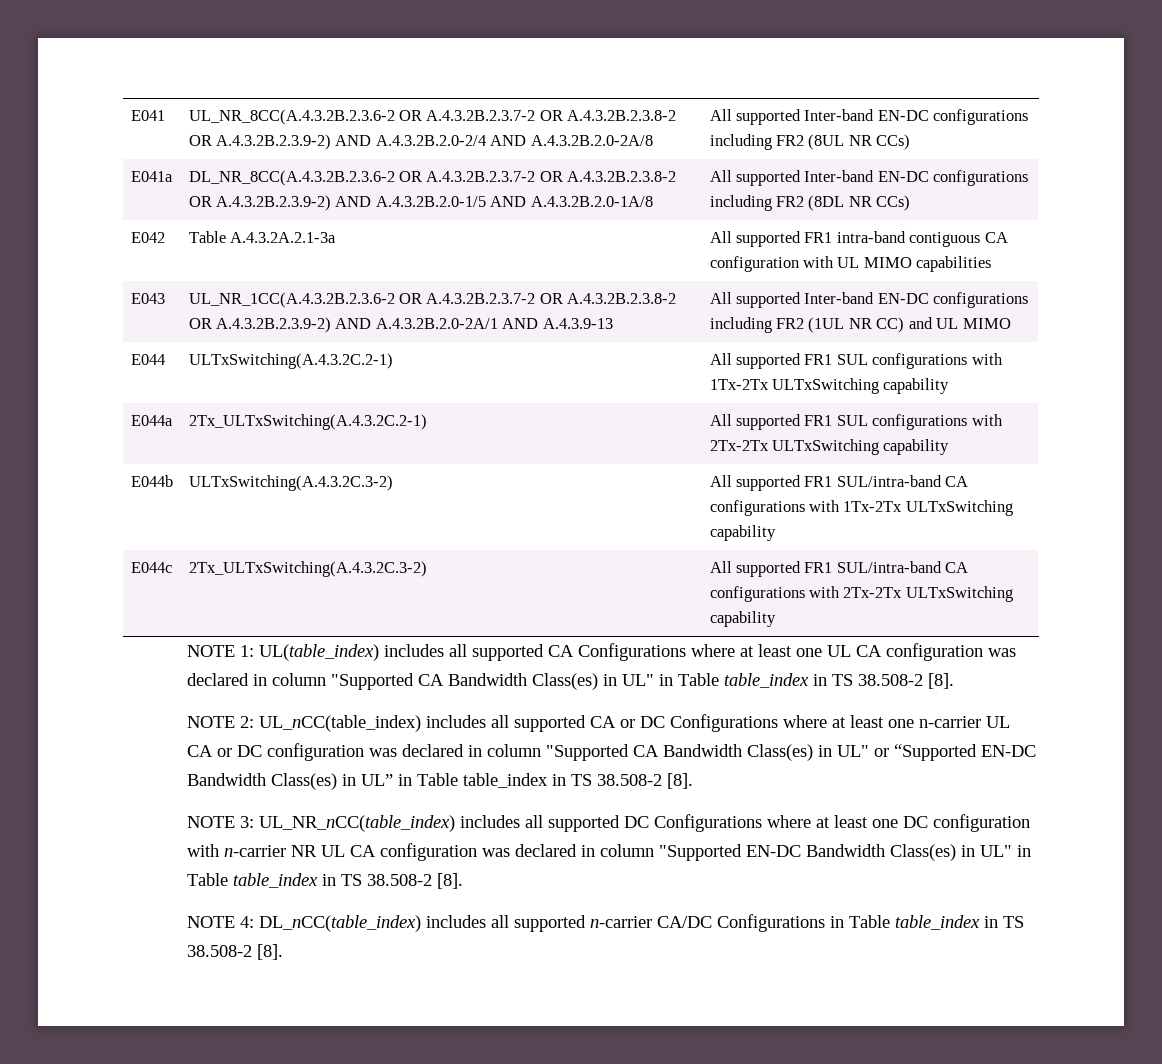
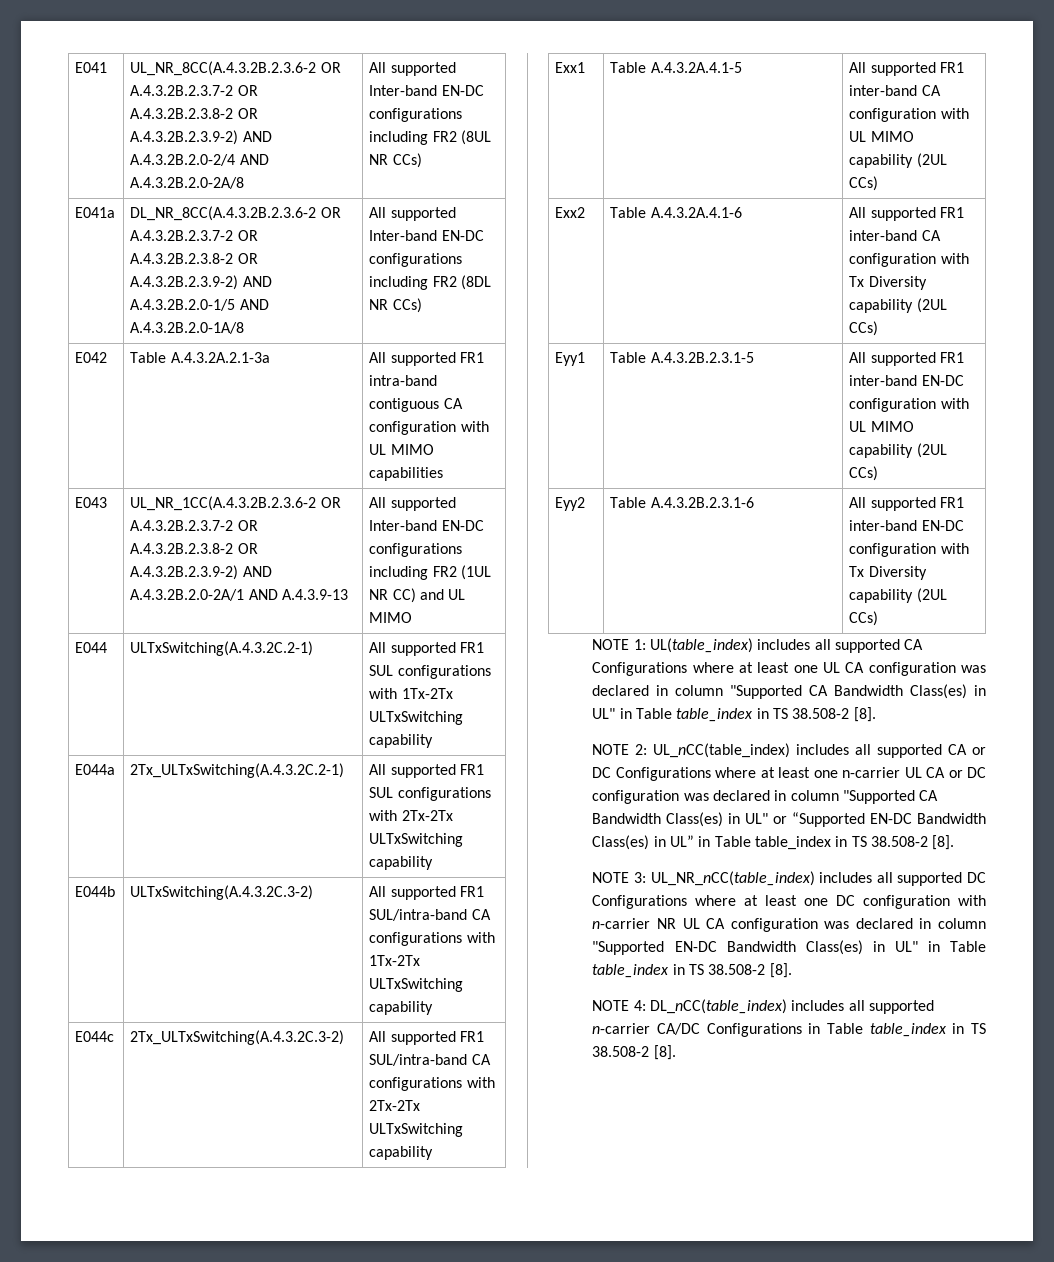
(776, 619) none -> [555,62,586,73] [610,62,742,73] [849,62,965,76] [849,85,941,96] [849,108,969,122] [849,131,914,142] [849,153,947,168] [849,176,879,191] [555,207,586,218] [610,207,742,218] [849,207,965,221] [849,230,941,241] [849,253,969,267] [849,276,927,290] [849,298,947,313] [849,321,879,336] [555,352,586,366] [610,352,754,363] [849,352,965,366] [849,375,964,386] [849,398,969,412] [849,421,914,432] [849,443,947,458] [849,466,879,481] [555,497,586,511] [610,497,754,508] [849,497,965,511] [849,520,964,531] [849,543,969,557] [849,566,927,580] [849,588,947,603] [849,611,879,626] // Exx1 | Table A.4.3.2A.4.1-5 | All supported FR1 inter-band CA configuration with UL MIMO capability (2UL CCs) // Exx2 | Table A.4.3.2A.4.1-6 | All supported FR1 inter-band CA configuration with Tx Diversity capability (2UL CCs) // Eyy1 | Table A.4.3.2B.2.3.1-5 | All supported FR1 inter-band EN-DC configuration with UL MIMO capability (2UL CCs) // Eyy2 | Table A.4.3.2B.2.3.1-6 | All supported FR1 inter-band EN-DC configuration with Tx Diversity capability (2UL CCs)

